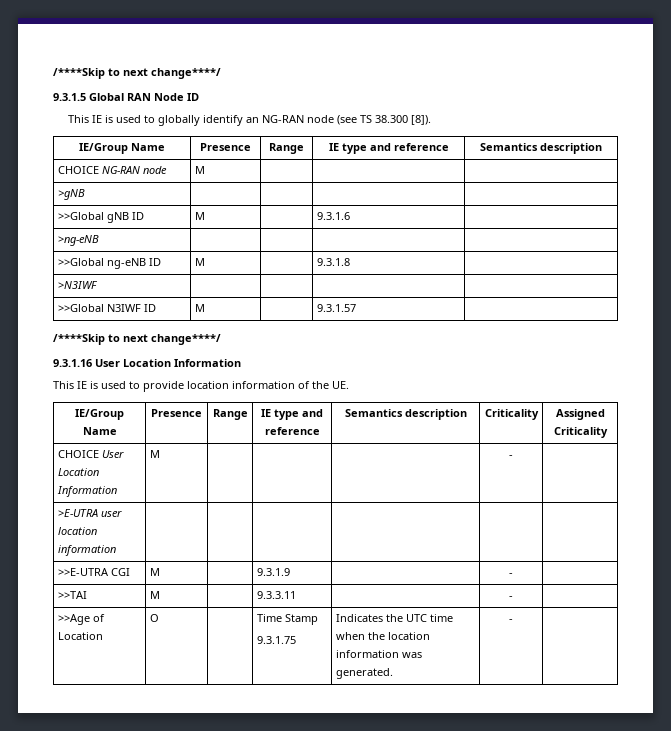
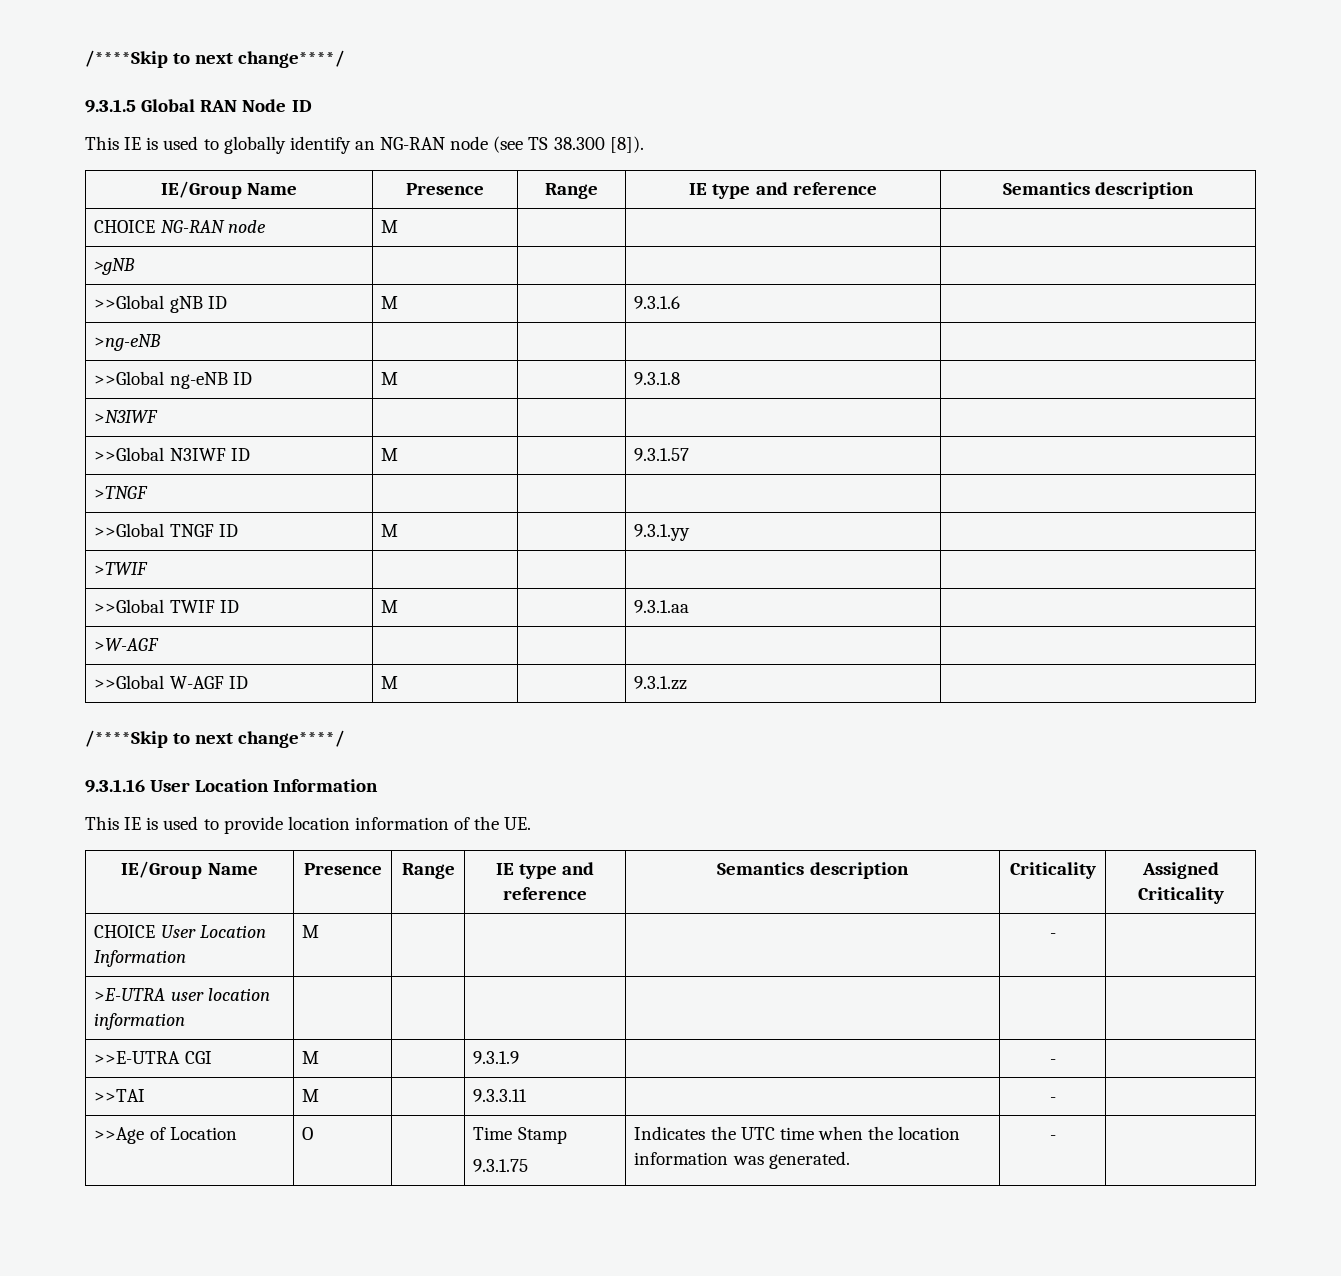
(356, 308) none -> [94,486,149,499] [94,523,238,537] [381,524,399,537] [634,524,691,541] [94,562,149,575] [94,599,239,613] [381,600,399,613] [634,600,690,613] [94,638,160,651] [94,675,248,689] [381,676,399,689] [634,676,688,690] // >TNGF | | | | // >>Global TNGF ID | M | | 9.3.1.yy | // >TWIF | | | | // >>Global TWIF ID | M | | 9.3.1.aa | // >W-AGF | | | | // >>Global W-AGF ID | M | | 9.3.1.zz |

